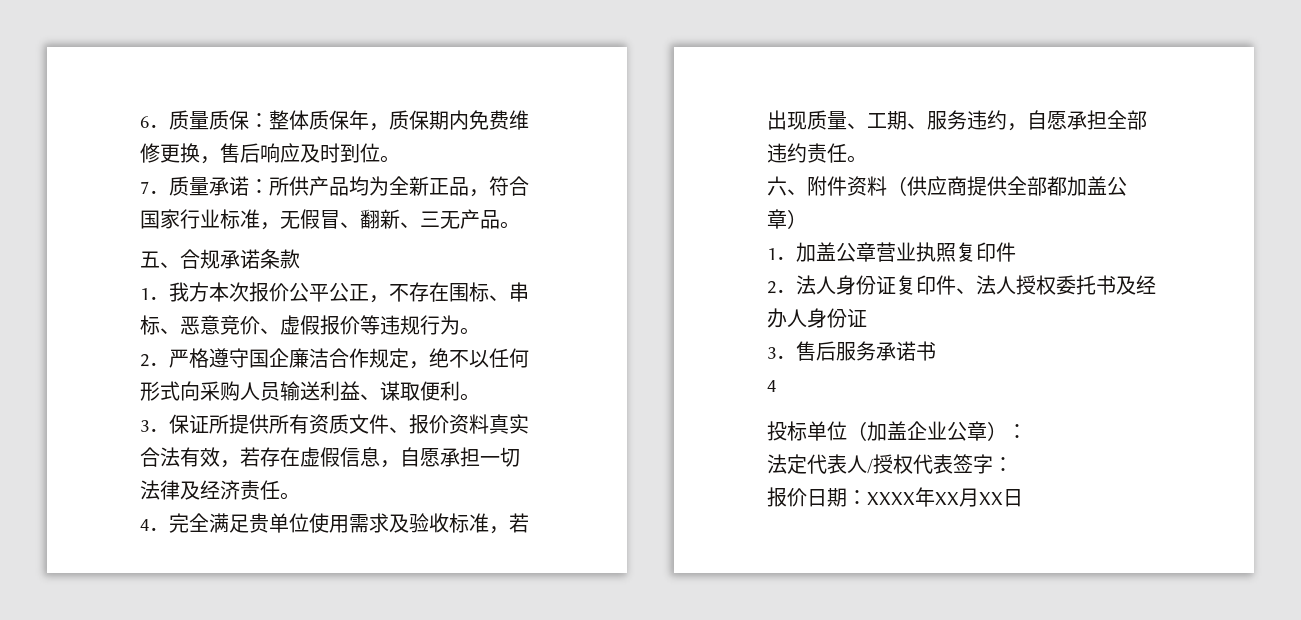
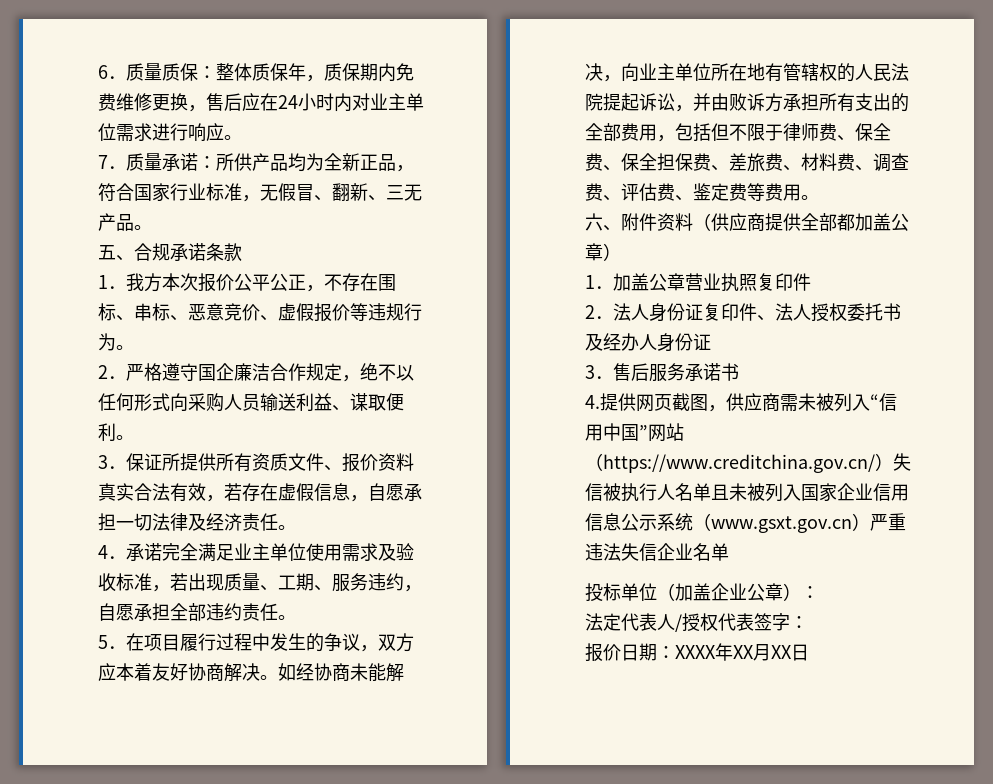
[260,143,380,163] 响应及时到位 -> [242,93,424,112] [98,123,224,142] 应在24小时内对业主单位需求进行响应
(169, 529) none -> [126,543,162,561] 承诺
[249,513,269,533] 贵 -> [234,543,270,560] 业主
(867, 159) none -> [98,633,414,652] [98,663,404,682] [585,63,909,82] [585,93,909,112] [585,123,891,142] [585,153,909,172] [585,183,819,201] // 5．在项目履行过程中发生的争议，双方应本着友好协商解决。如经协商未能解决，向业主单位所在地有管辖权的人民法院提起诉讼，并由败诉方承担所有支出的全部费用，包括但不限于律师费、保全费、保全担保费、差旅费、材料费、调查费、评估费、鉴定费等费用。
[767,380,776,392] 4 -> [585,393,897,412] [585,423,684,442] [585,453,911,473] [585,483,909,502] [585,513,906,533] [585,543,729,561] 4.提供网页截图，供应商需未被列入“信用中国”网站（https://www.creditchina.gov.cn/）失信被执行人名单且未被列入国家企业信用信息公示系统（www.gsxt.gov.cn）严重违法失信企业名单

